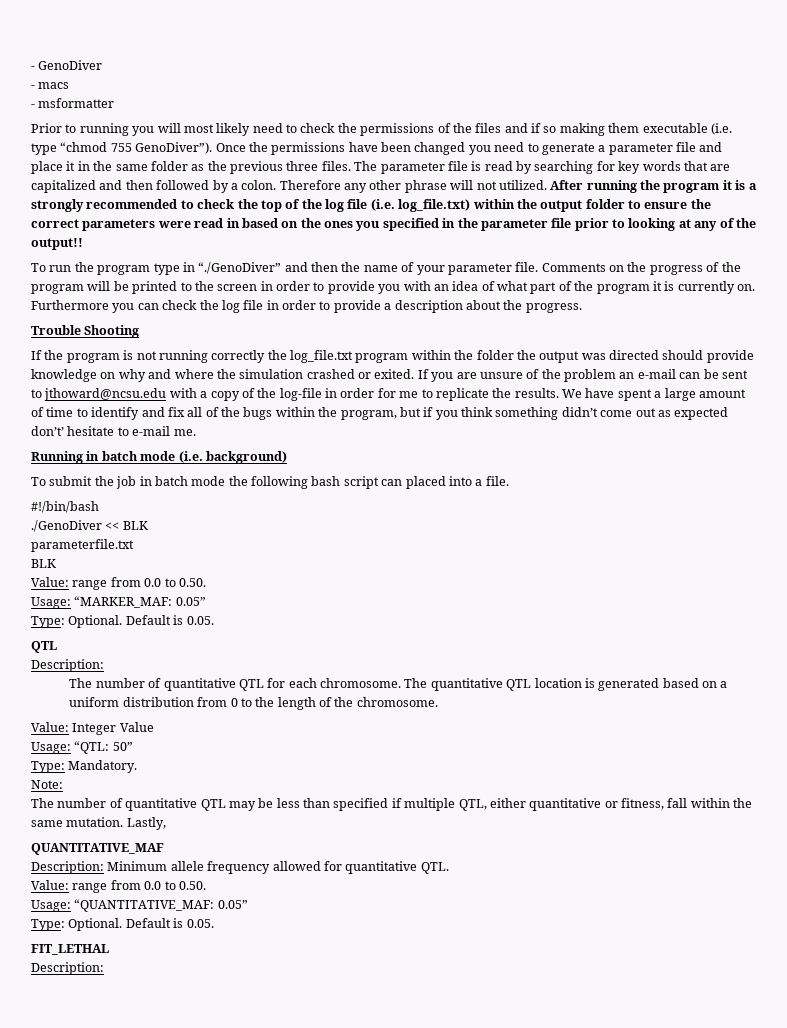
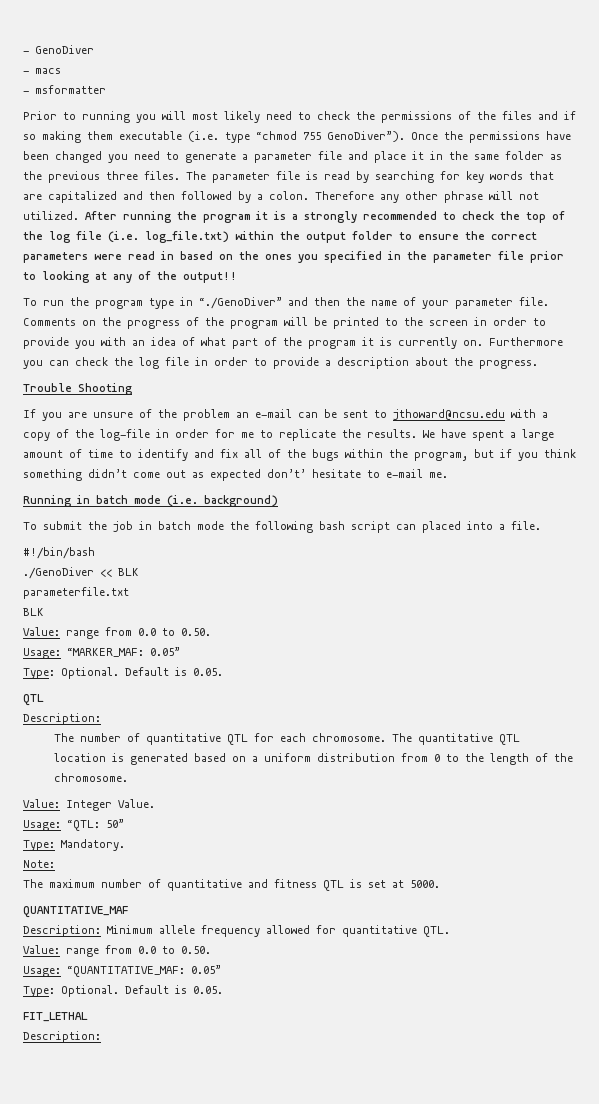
[44,350,754,363] [31,369,429,382] the program is not running correctly the log_file.txt program within the folder the output was directed should provide knowledge on why and where the simulation crashed or exited. If -> (36, 413) none
[119,722,154,732] Value -> [118,799,155,808] Value.
[57,798,753,811] [31,817,166,830] number of quantitative QTL may be less than specified if multiple QTL, either quantitative or fitness, fall within the same mutation. Lastly, -> [49,879,440,891] maximum number of quantitative and fitness QTL is set at 5000.

